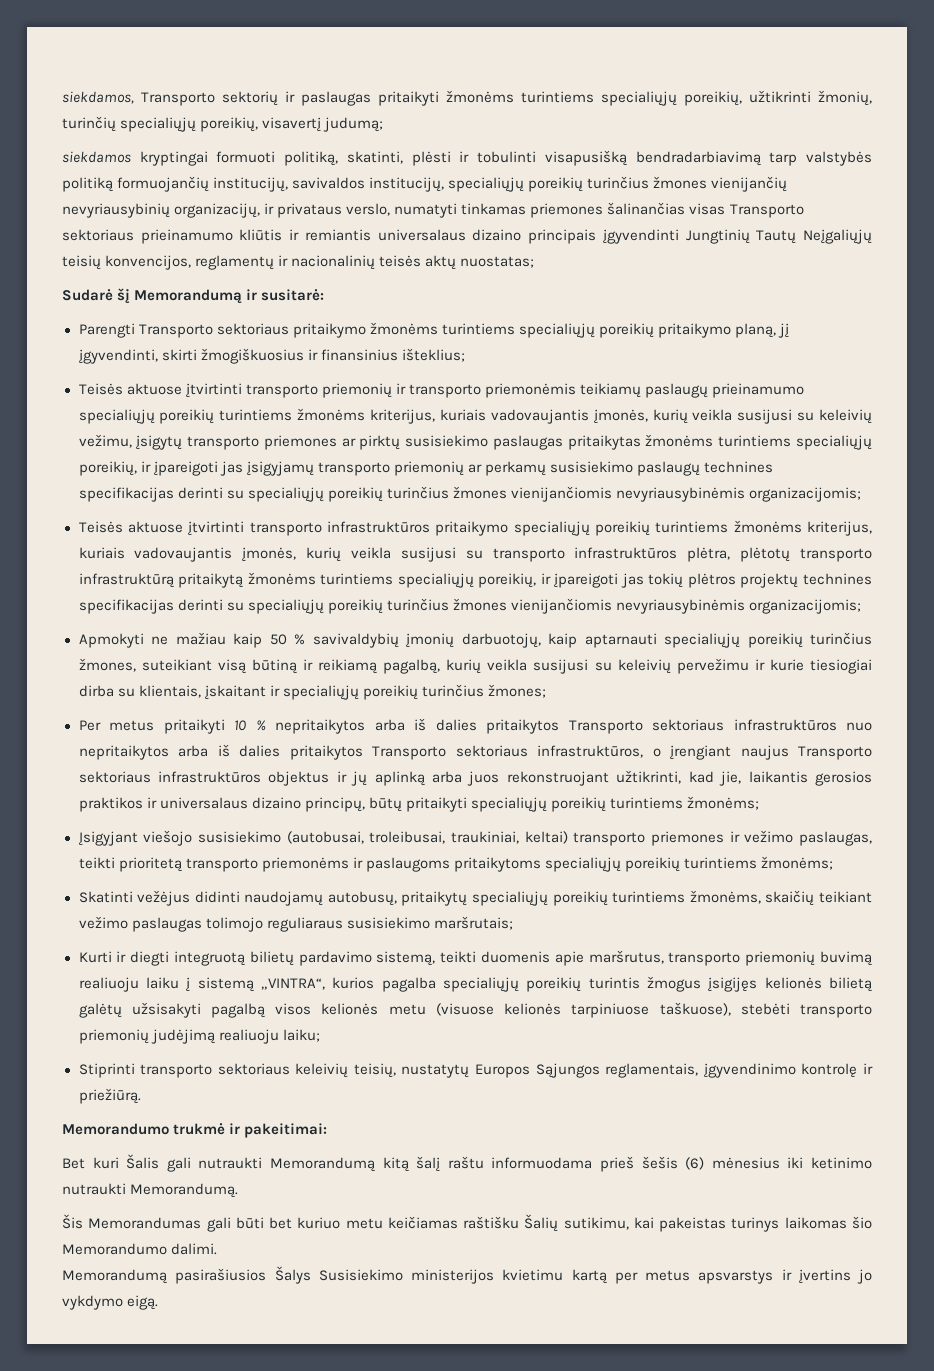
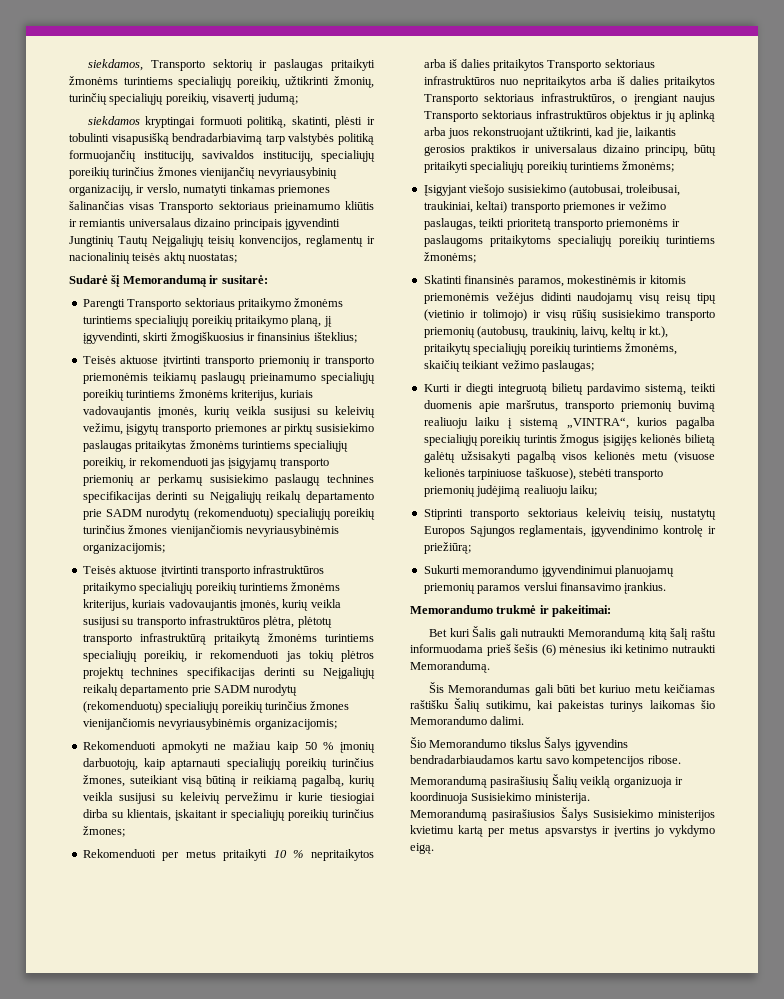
[277,203,343,218] privataus -> (145, 189) none
[153,461,218,476] įpareigoti -> [139,457,209,466] rekomenduoti
(244, 494) none -> [209,491,374,503] [82,508,273,520] Neįgaliųjų reikalų departamento prie SADM nurodytų (rekomenduotų)
[554,573,619,588] įpareigoti -> [210,650,280,659] rekomenduoti
[247,598,861,614] [78,633,144,648] specialiųjų poreikių turinčius žmones vienijančiomis nevyriausybinėmis organizacijomis; // Apmokyti -> [323,667,375,679] [82,684,298,696] [82,701,350,713] [82,718,337,730] [82,741,209,753] Neįgaliųjų reikalų departamento prie SADM nurodytų (rekomenduotų) specialiųjų poreikių turinčius žmones vienijančiomis nevyriausybinėmis organizacijomis; // Rekomenduoti apmokyti
[312,633,399,648] savivaldybių -> (334, 746) none
[78,720,101,731] Per -> [82,849,180,861] Rekomenduoti per
[137,890,397,906] vežėjus didinti naudojamų autobusų, -> [464,275,686,287] [423,292,716,304] [423,309,715,321] [423,326,668,338] finansinės paramos, mokestinėmis ir kitomis priemonėmis vežėjus didinti naudojamų visų reisų tipų (vietinio ir tolimojo) ir visų rūšių susisiekimo transporto priemonių (autobusų, traukinių, laivų, keltų ir kt.),
[131,916,513,932] paslaugas tolimojo reguliaraus susisiekimo maršrutais; -> [541,360,594,372] paslaugas;
[78,1088,141,1104] priežiūrą. -> [423,542,471,554] [423,565,674,577] [423,582,667,594] priežiūrą; // Sukurti memorandumo įgyvendinimui planuojamų priemonių paramos verslui finansavimo įrankius.
(218, 1249) none -> [410,737,628,751] [410,755,681,767] [410,774,683,788] [410,792,590,804] // Šio Memorandumo tikslus Šalys įgyvendins bendradarbiaudamos kartu savo kompetencijos ribose. // Memorandumą pasirašiusių Šalių veiklą organizuoja ir koordinuoja Susisiekimo ministerija.

